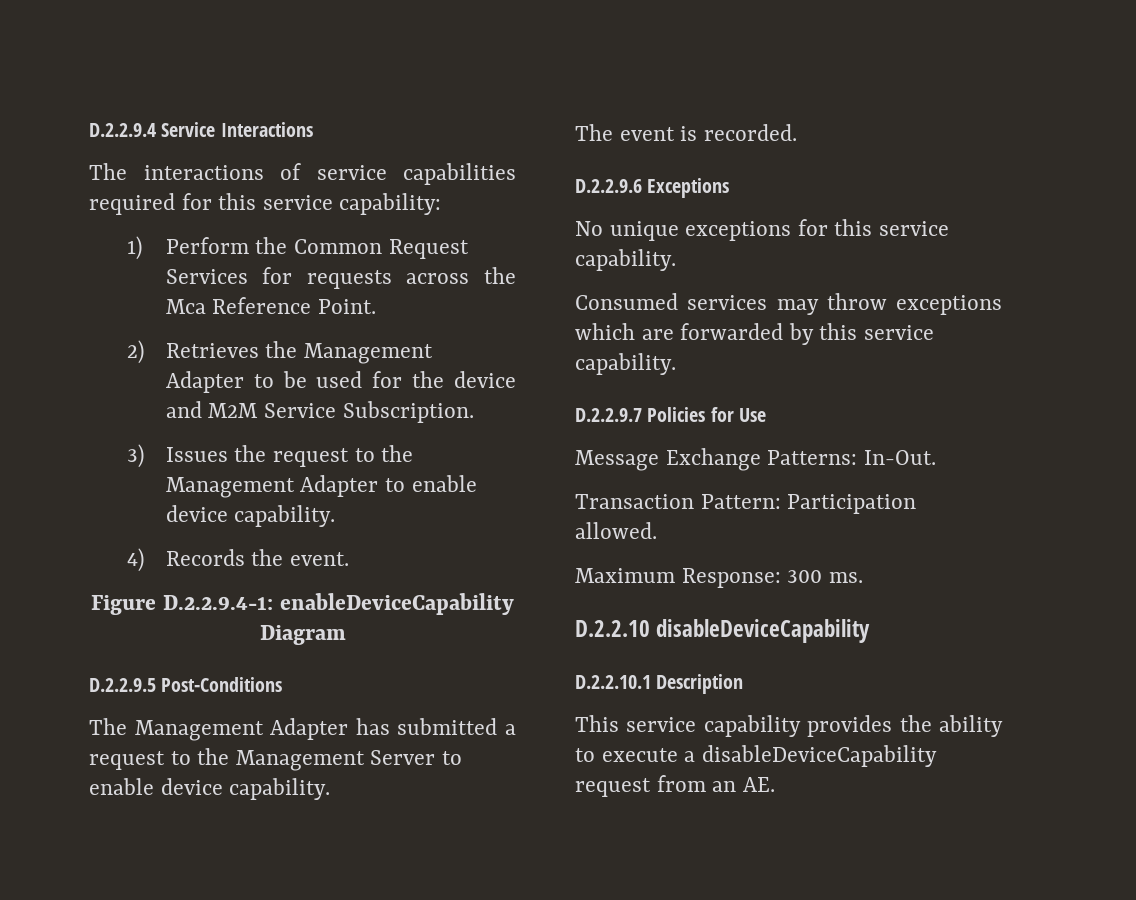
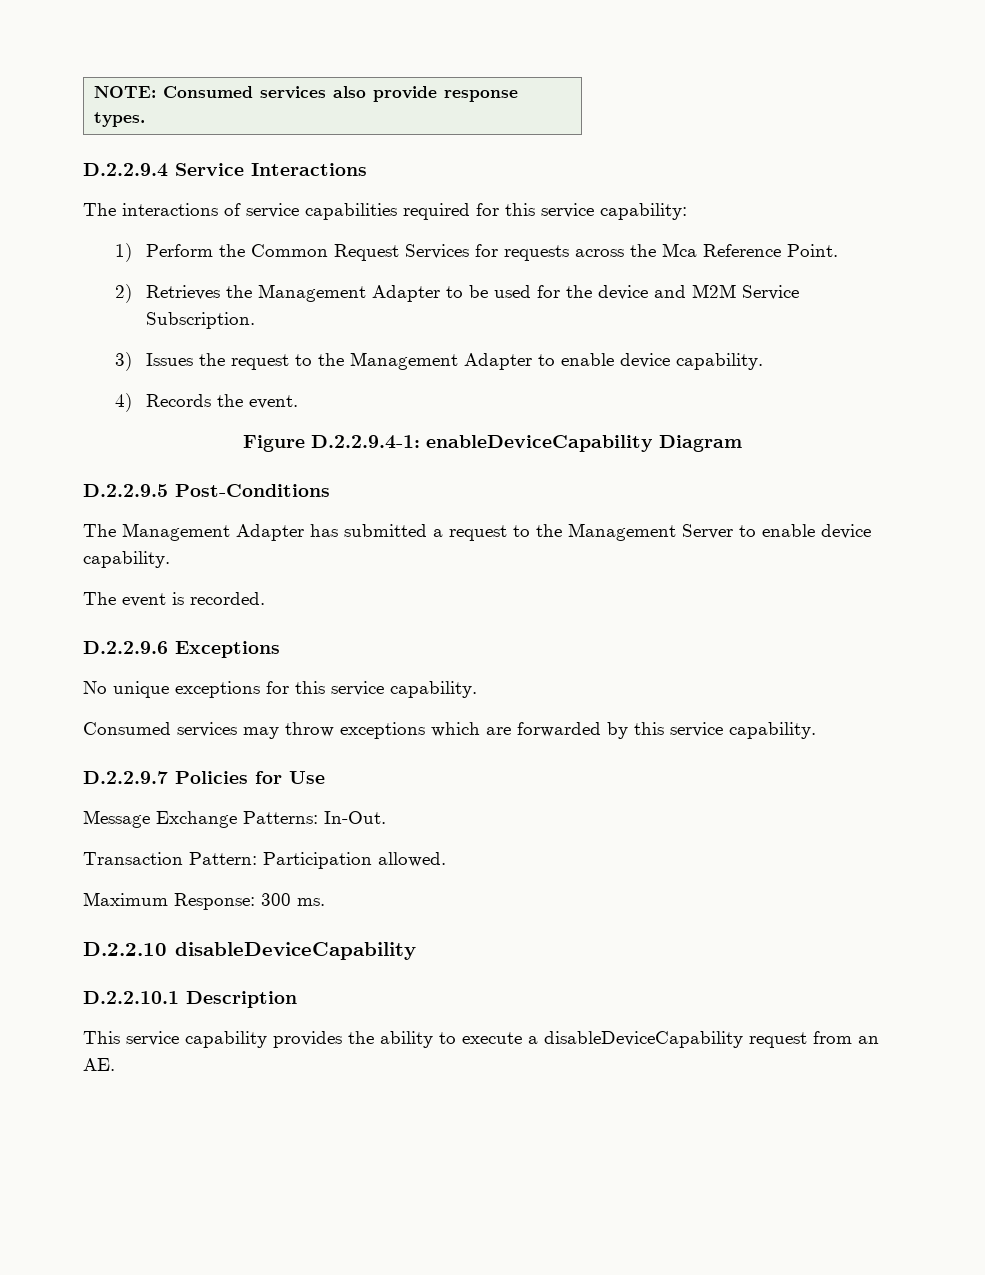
(89, 130) none -> [93,86,518,102] [93,112,145,127] NOTE: Consumed services also provide response types. //

